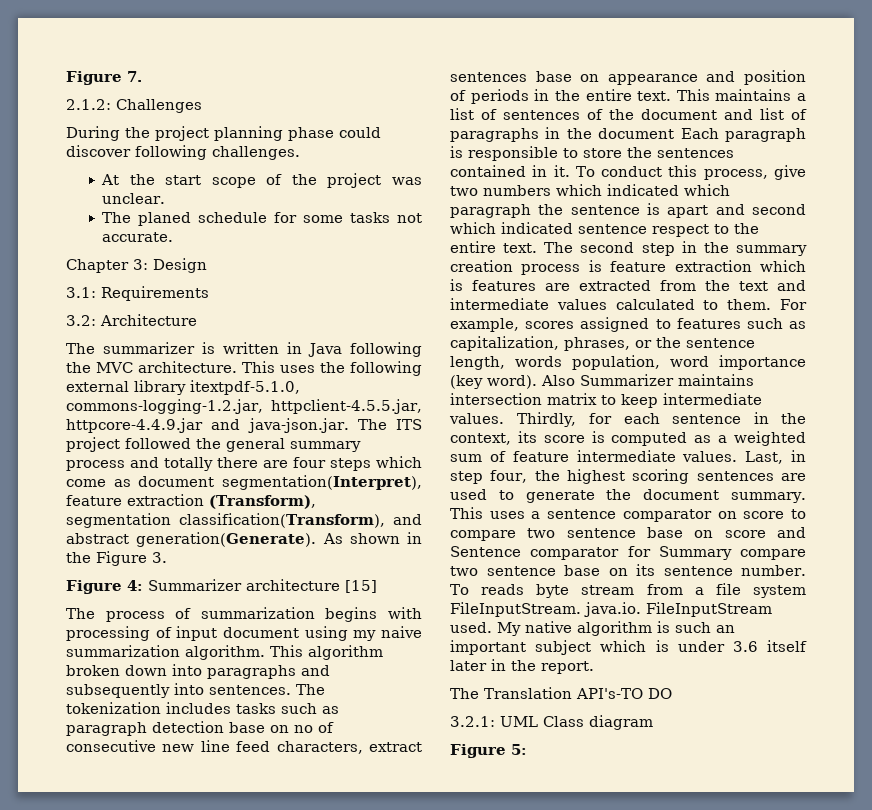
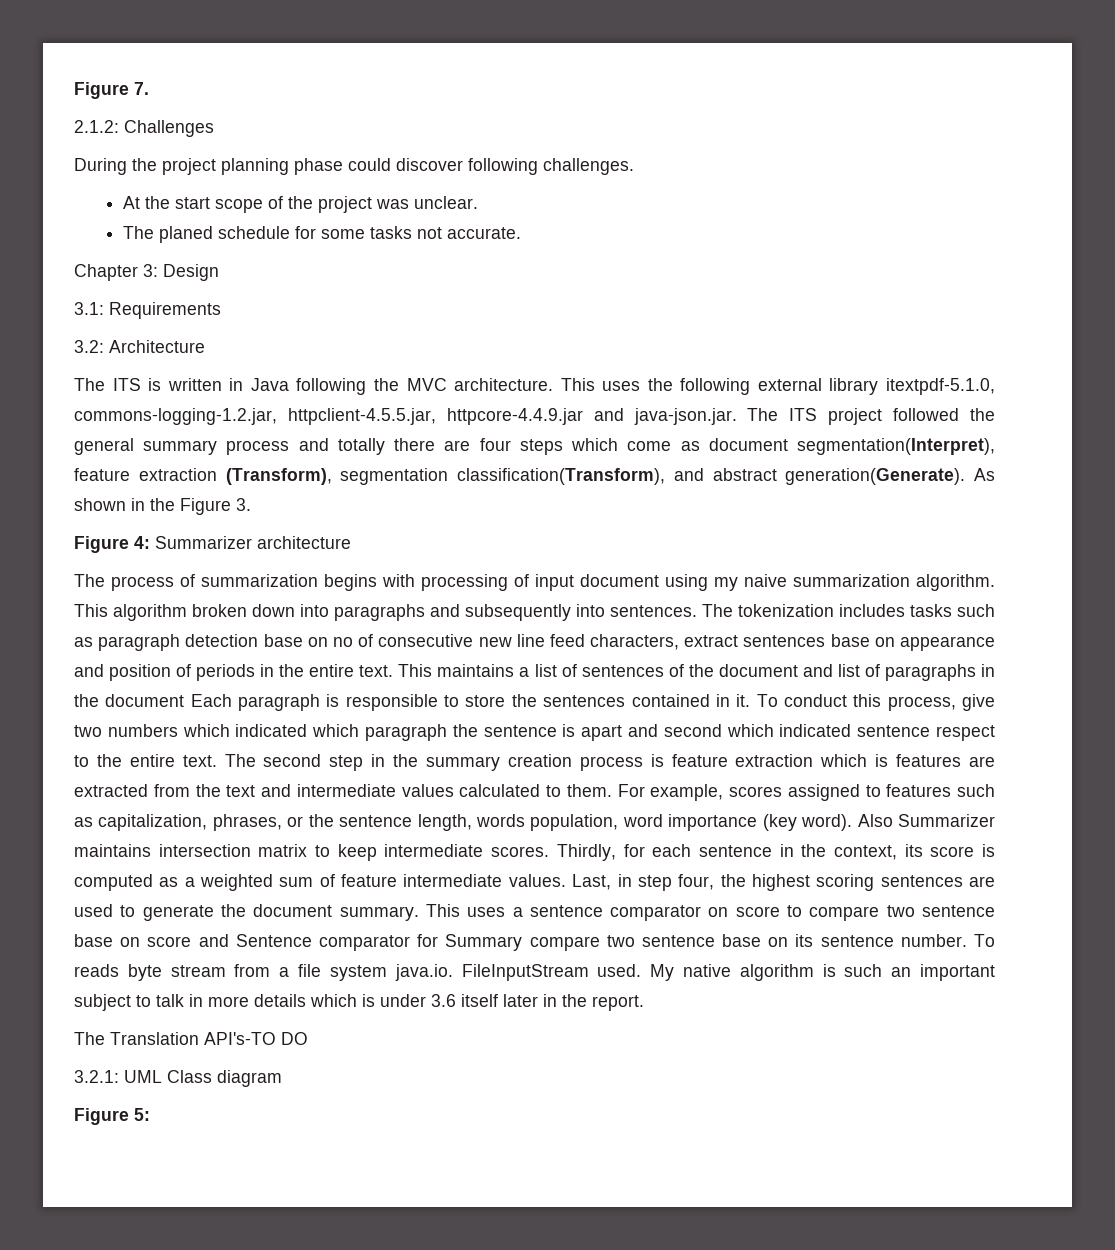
[103,342,195,354] summarizer -> [112,378,141,391] ITS
[345,580,377,593] [15] -> (351, 542) none
[449,413,504,424] values. -> [491,846,550,857] scores.
[450,602,581,617] FileInputStream. -> (387, 973) none
(592, 647) none -> [136,994,306,1007] to talk in more details

